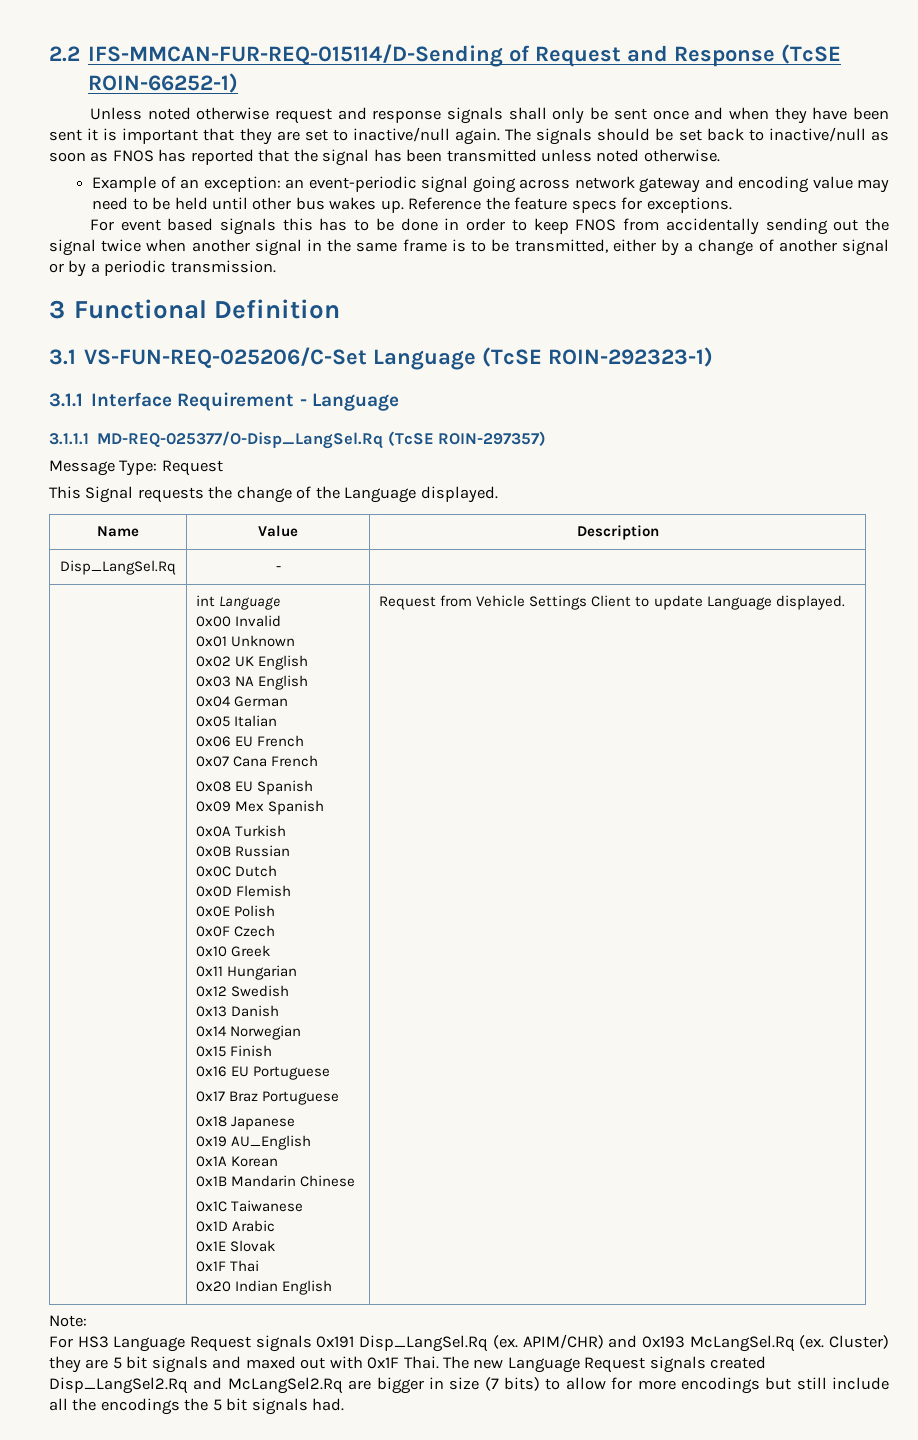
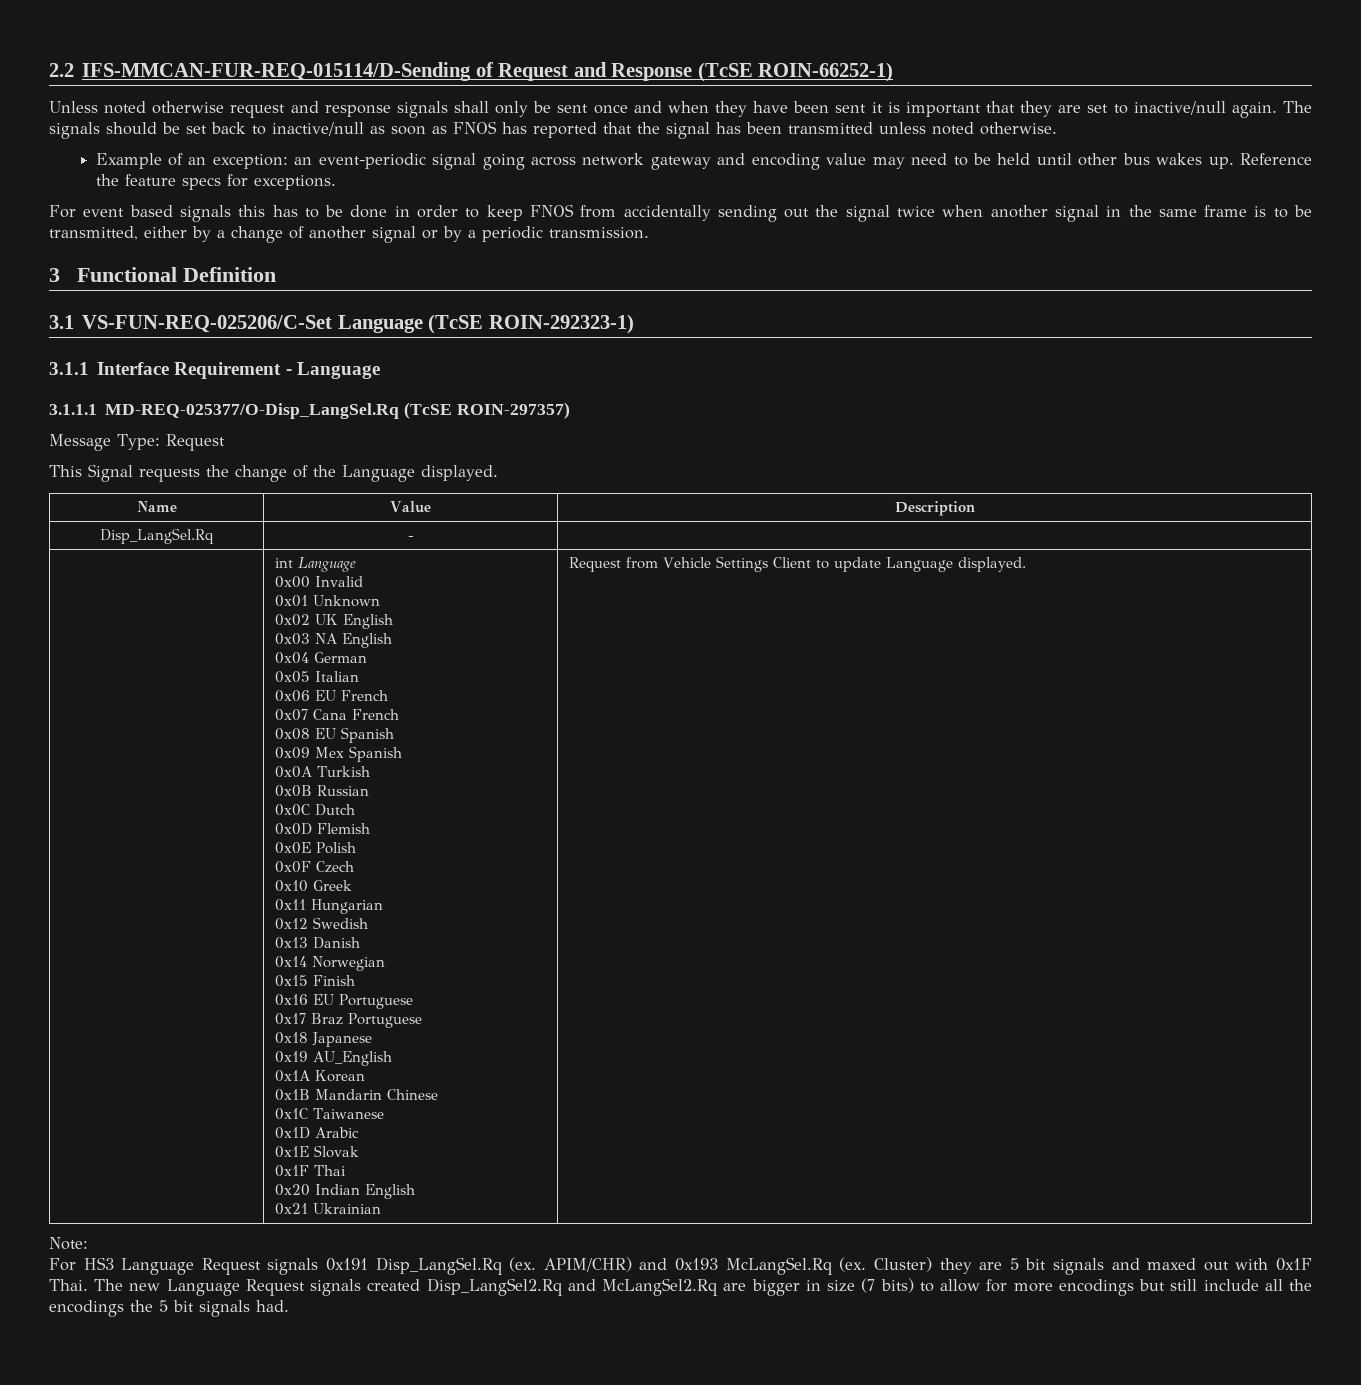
(333, 1287) none -> [274,1203,381,1215] // 0x21 Ukrainian

